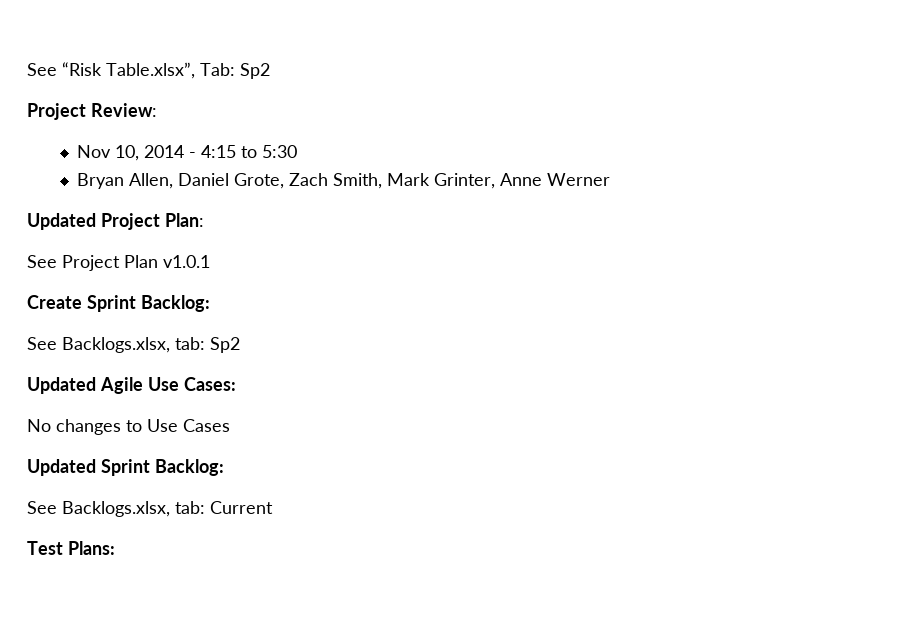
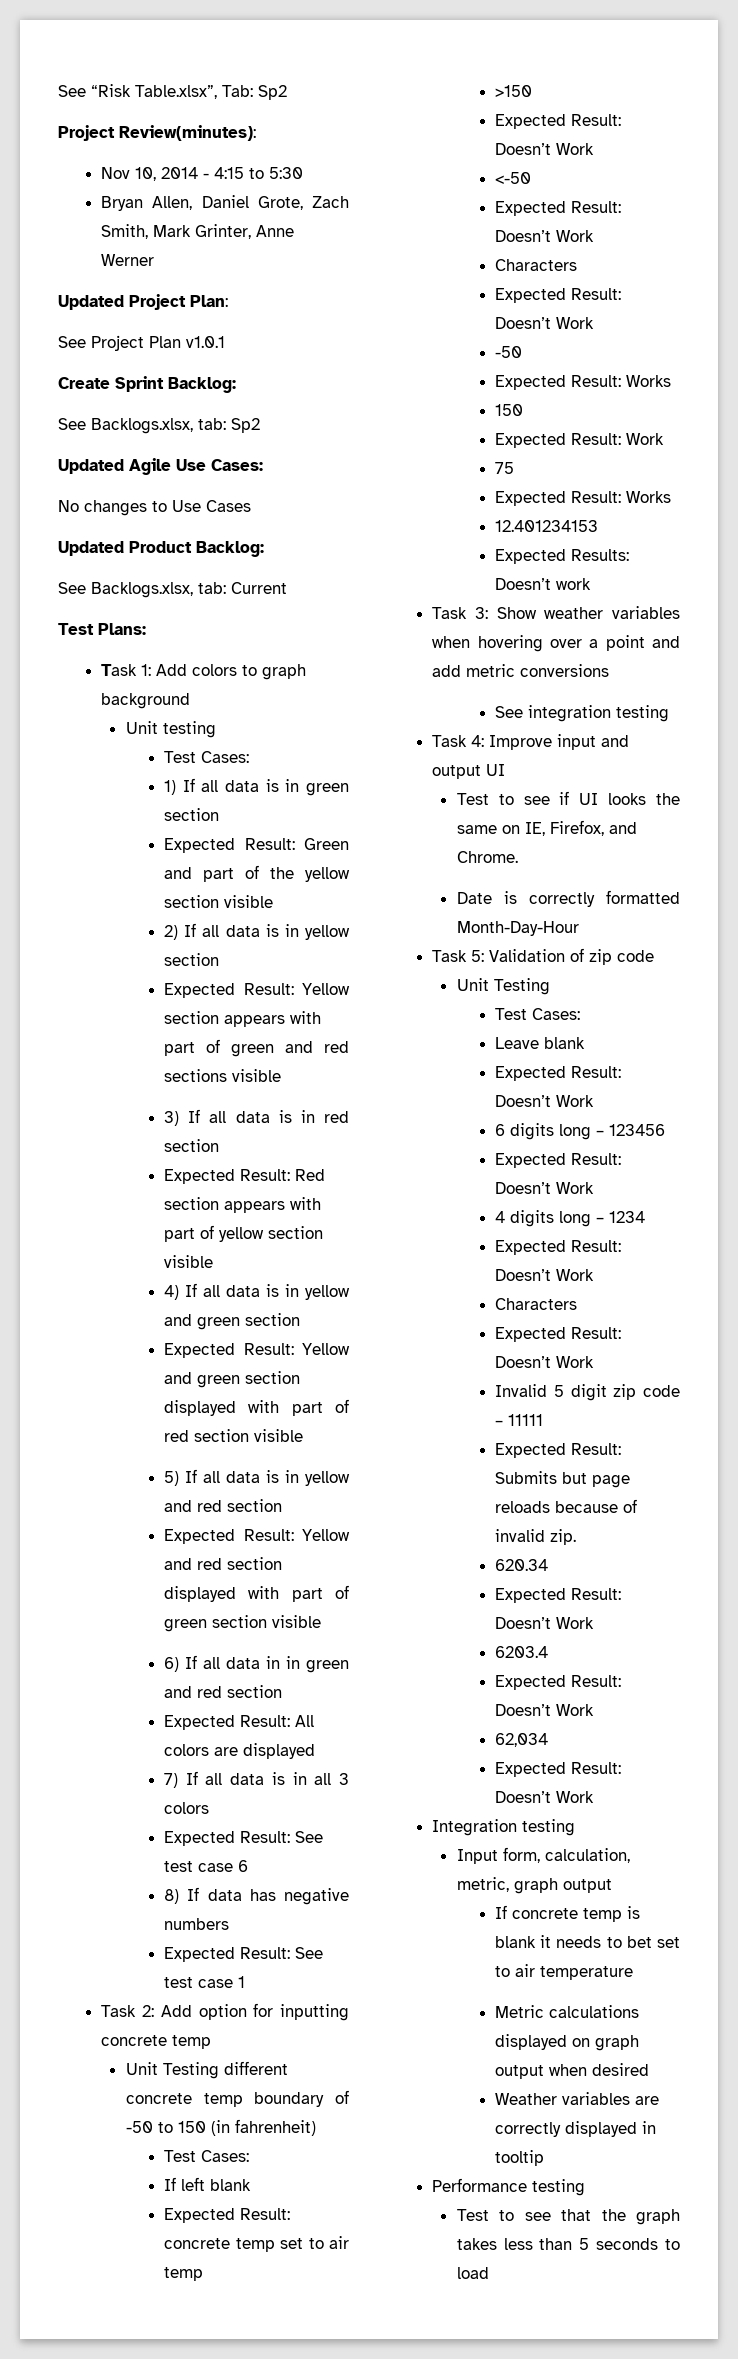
[91,103,157,117] Review: -> [119,125,256,141] Review(minutes):
[101,459,150,476] Sprint -> [129,541,192,553] Product
(115, 548) none -> [101,664,307,680] [101,693,191,709] [125,721,216,738] [164,751,249,763] [164,778,349,796] [164,808,219,821] [164,838,349,853] [164,865,350,882] [164,895,273,908] [164,923,350,940] [164,953,219,966] [164,983,350,998] [164,1011,321,1027] [164,1039,349,1057] [164,1069,281,1082] [164,1109,349,1126] [164,1139,219,1152] [164,1169,325,1184] [164,1197,321,1213] [164,1225,323,1242] [164,1255,213,1268] [164,1283,350,1300] [164,1313,300,1330] [164,1343,350,1358] [164,1371,300,1388] [164,1399,349,1416] [164,1429,303,1442] [164,1469,350,1486] [164,1499,282,1512] [164,1529,350,1544] [164,1557,282,1570] [164,1585,349,1602] [164,1615,321,1632] [164,1655,349,1673] [164,1685,282,1698] [164,1715,314,1730] [164,1743,315,1759] [164,1771,350,1788] [164,1802,209,1814] [164,1831,323,1846] [164,1860,248,1872] [164,1887,349,1905] [164,1918,229,1930] [164,1947,323,1962] [164,1976,245,1988] [101,2003,349,2021] [101,2035,212,2049] [125,2061,288,2079] [125,2090,349,2107] [125,2119,316,2136] [164,2150,249,2162] [164,2177,251,2191] [164,2208,290,2223] [164,2236,349,2252] [164,2267,203,2281] [495,85,532,97] [495,114,621,129] [495,143,594,155] [495,172,531,184] [495,201,621,216] [495,230,594,242] [495,259,577,271] [495,288,621,303] [495,317,594,329] [495,346,522,358] [495,375,671,390] [495,404,523,416] [495,433,664,448] [495,462,514,474] [495,491,671,506] [495,520,598,532] [495,549,629,564] [495,578,591,590] [432,606,680,619] [432,635,680,652] [432,664,610,677] [495,705,669,722] [432,734,630,750] [432,764,506,779] [456,791,680,805] [456,820,637,836] [456,851,518,863] [456,890,680,907] [456,921,579,936] [432,948,655,965] [456,978,550,995] [495,1008,580,1020] [495,1037,585,1049] [495,1066,621,1081] [495,1095,594,1107] [495,1123,665,1140] [495,1153,621,1168] [495,1182,594,1194] [495,1210,645,1227] [495,1240,621,1255] [495,1269,594,1281] [495,1298,577,1310] [495,1327,621,1342] [495,1356,594,1368] [495,1384,680,1401] [495,1414,543,1426] [495,1443,621,1458] [495,1471,630,1488] [495,1499,637,1513] [495,1529,576,1545] [495,1559,548,1571] [495,1588,621,1603] [495,1617,594,1629] [495,1646,548,1658] [495,1675,621,1690] [495,1704,594,1716] [495,1733,548,1747] [495,1762,621,1777] [495,1791,594,1803] [432,1819,576,1836] [456,1847,630,1864] [456,1877,612,1894] [495,1905,640,1922] [495,1935,680,1948] [495,1964,633,1980] [495,2005,639,2018] [495,2034,639,2051] [495,2063,649,2079] [495,2092,659,2105] [495,2121,656,2137] [495,2150,544,2166] [432,2178,586,2196] [456,2209,680,2225] [456,2238,680,2250] [456,2267,489,2279] // Task 1: Add colors to graph background // Unit testing // Test Cases: // 1) If all data is in green section // Expected Result: Green and part of the yellow section visible // 2) If all data is in yellow section // Expected Result: Yellow section appears with part of green and red sections visible // 3) If all data is in red section // Expected Result: Red section appears with part of yellow section visible // 4) If all data is in yellow and green section // Expected Result: Yellow and green section displayed with part of red section visible // 5) If all data is in yellow and red section // Expected Result: Yellow and red section displayed with part of green section visible // 6) If all data in in green and red section // Expected Result: All colors are displayed // 7) If all data is in all 3 colors // Expected Result: See test case 6 // 8) If data has negative numbers // Expected Result: See test case 1 // Task 2: Add option for inputting concrete temp // Unit Testing different concrete temp boundary of -50 to 150 (in fahrenheit) // Test Cases: // If left blank // Expected Result: concrete temp set to air temp // >150 // Expected Result: Doesn’t Work // <-50 // Expected Result: Doesn’t Work // Characters // Expected Result: Doesn’t Work // -50 // Expected Result: Works // 150 // Expected Result: Work // 75 // Expected Result: Works // 12.401234153 // Expected Results: Doesn’t work // Task 3: Show weather variables when hovering over a point and add metric conversions // See integration testing // Task 4: Improve input and output UI // Test to see if UI looks the same on IE, Firefox, and Chrome. // Date is correctly formatted Month-Day-Hour // Task 5: Validation of zip code // Unit Testing // Test Cases: // Leave blank // Expected Result: Doesn’t Work // 6 digits long – 123456 // Expected Result: Doesn’t Work // 4 digits long – 1234 // Expected Result: Doesn’t Work // Characters // Expected Result: Doesn’t Work // Invalid 5 digit zip code – 11111 // Expected Result: Submits but page reloads because of invalid zip. // 620.34 // Expected Result: Doesn’t Work // 6203.4 // Expected Result: Doesn’t Work // 62,034 // Expected Result: Doesn’t Work // Integration testing // Input form, calculation, metric, graph output // If concrete temp is blank it needs to bet set to air temperature // Metric calculations displayed on graph output when desired // Weather variables are correctly displayed in tooltip // Performance testing // Test to see that the graph takes less than 5 seconds to load

